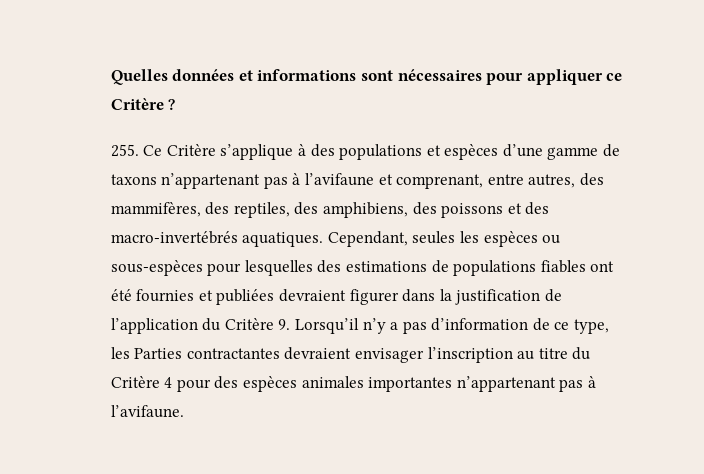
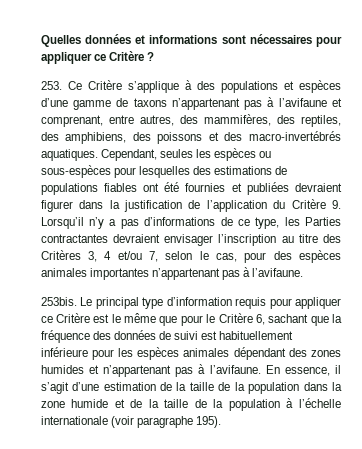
[110,144,139,157] 255. -> [40,81,62,90] 253.
[431,318,529,331] d’information -> [144,217,216,226] d’informations
[572,347,591,360] [110,376,173,388] du Critère 4 -> [323,234,342,243] [40,250,238,262] des Critères 3, 4 et/ou 7, selon le cas,
(184, 411) none -> [40,297,341,309] [40,313,343,326] [40,330,294,343] [40,347,341,360] [40,364,341,377] [40,382,342,394] [40,398,341,411] [40,416,221,428] // 253bis. Le principal type d’information requis pour appliquer ce Critère est le même que pour le Critère 6, sachant que la fréquence des données de suivi est habituellement inférieure pour les espèces animales dépendant des zones humides et n’appartenant pas à l’avifaune. En essence, il s’agit d’une estimation de la taille de la population dans la zone humide et de la taille de la population à l’échelle internationale (voir paragraphe 195).

